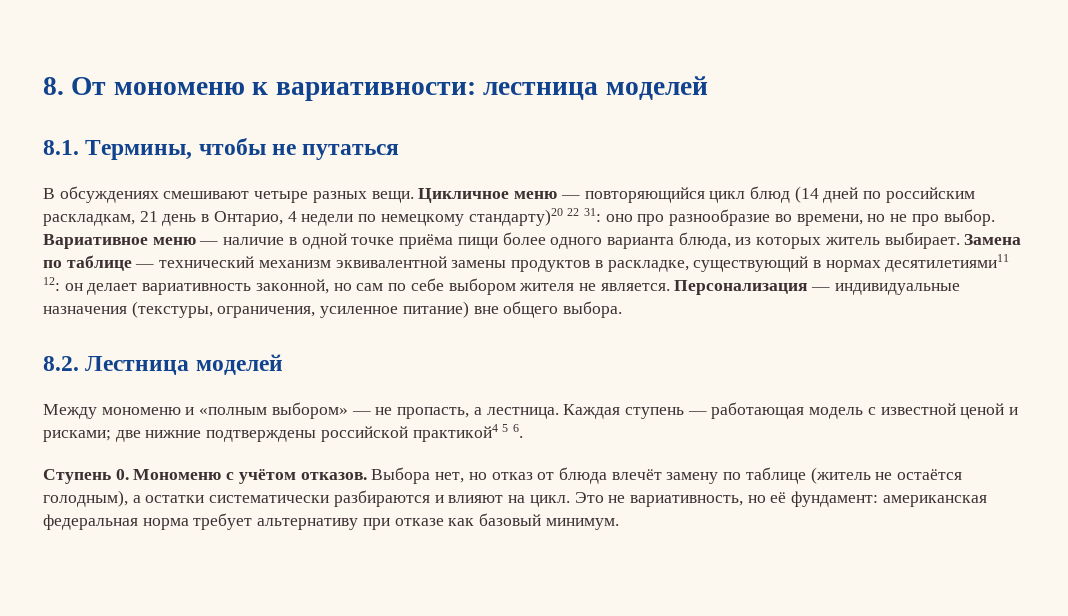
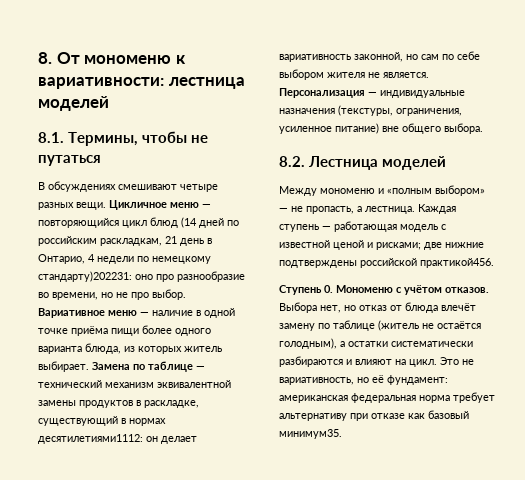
[468,208,601,226] стандарту)20 22 31: -> [38,271,132,282] стандарту)202231:
[885,254,1010,272] [43,277,60,291] десятилетиями11 12: -> [38,434,143,444] десятилетиями1112:
[412,424,524,442] практикой4 5 6. -> [420,258,494,268] практикой456.
[545,518,619,530] минимум. -> [279,429,342,439] минимум35.

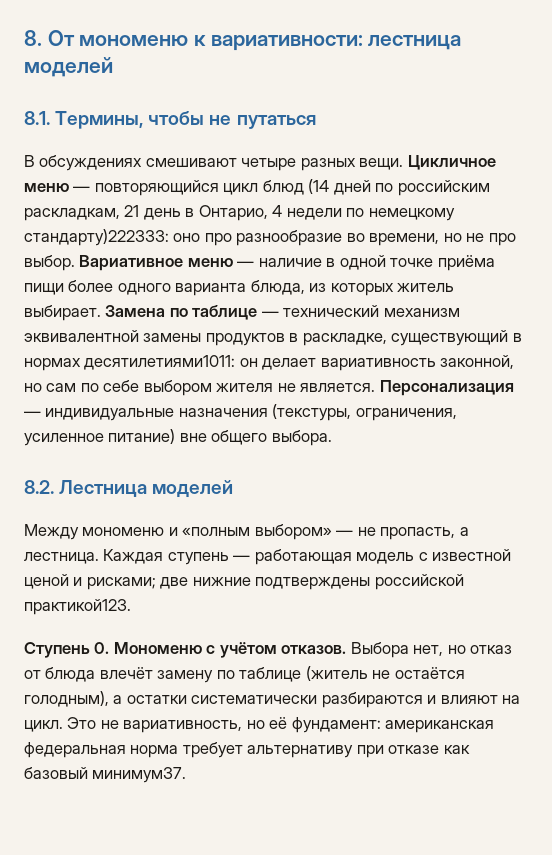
[38,271,132,282] стандарту)202231: -> [24,229,169,246] стандарту)222333:
[38,434,143,444] десятилетиями1112: -> [84,355,236,370] десятилетиями1011:
[420,258,494,268] практикой456. -> [24,599,131,615] практикой123.
[279,429,342,439] минимум35. -> [92,767,187,783] минимум37.

